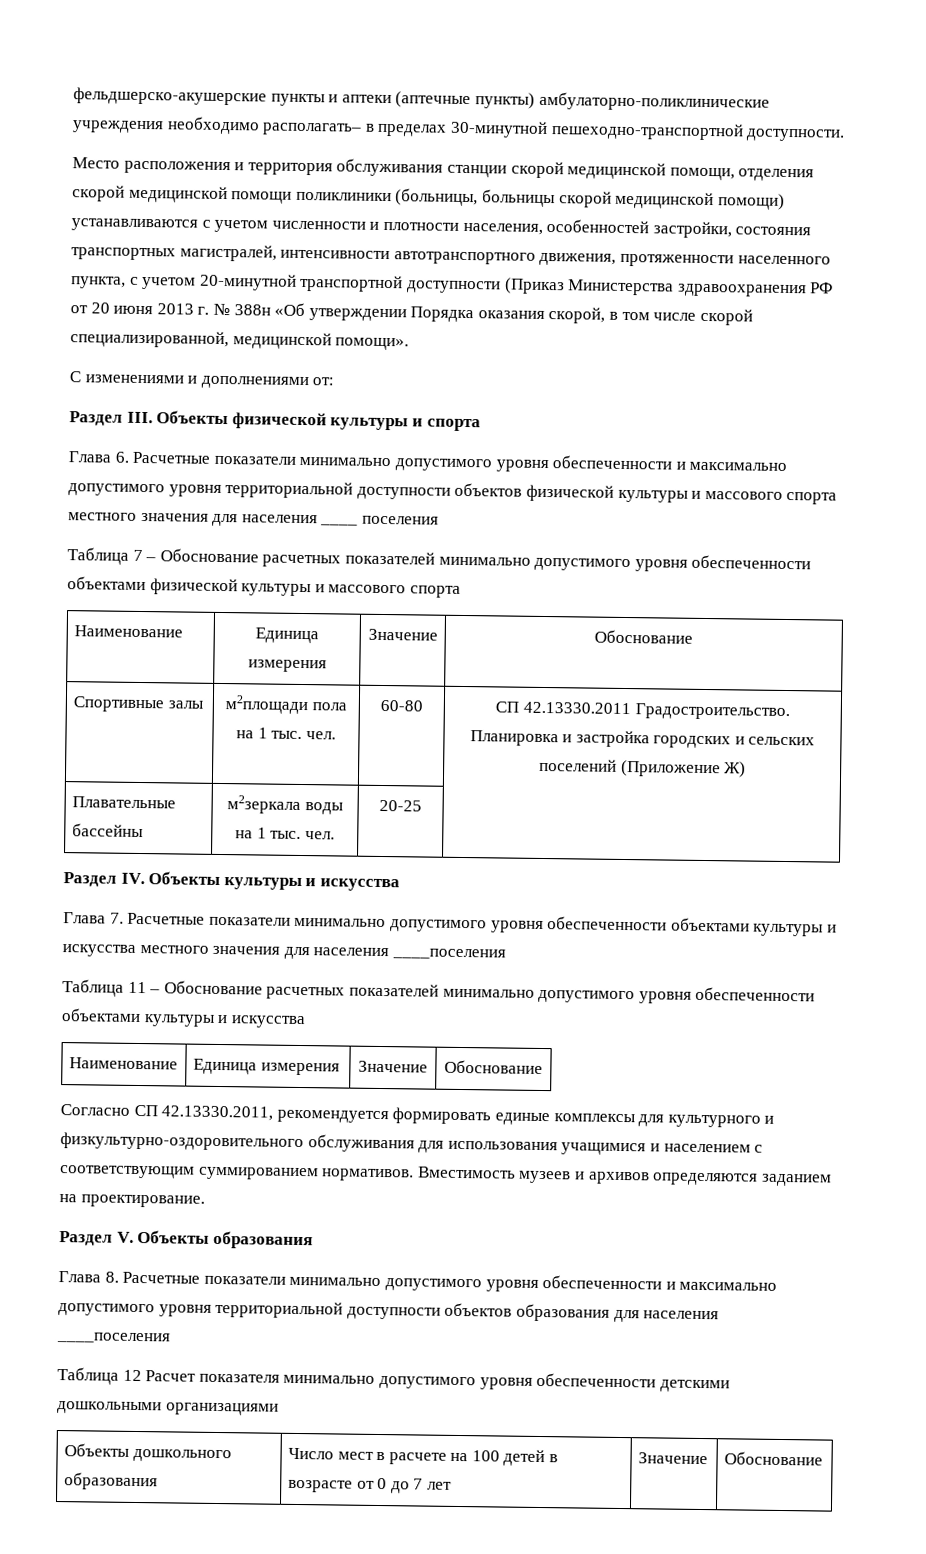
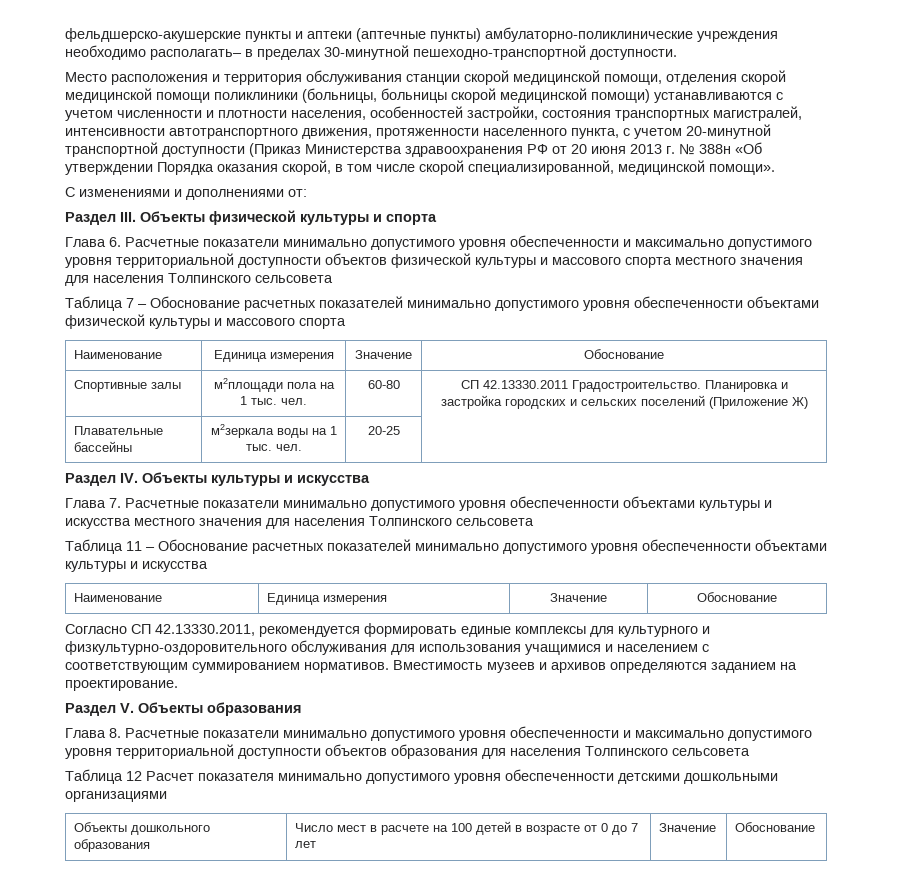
[320,515,439,526] ____ поселения -> [168,273,333,283] Толпинского сельсовета
[391,948,506,960] ____поселения -> [369,516,534,526] Толпинского сельсовета
[56,1332,171,1344] ____поселения -> [585,746,750,756] Толпинского сельсовета

